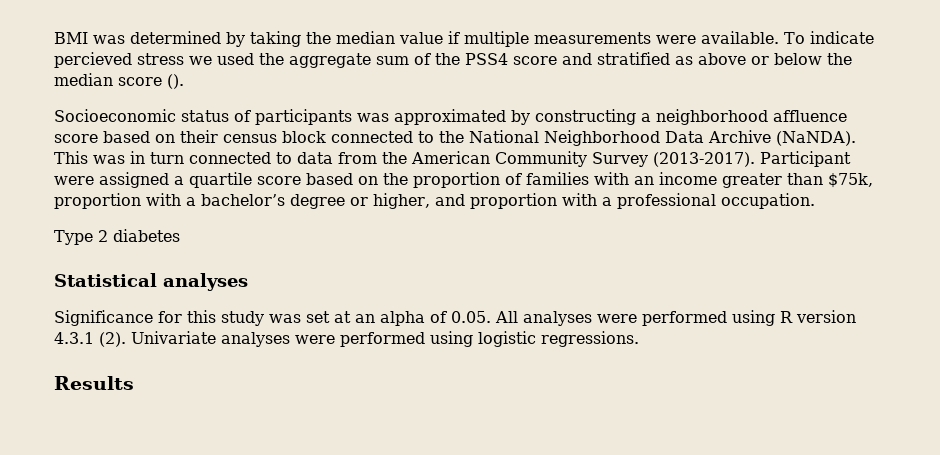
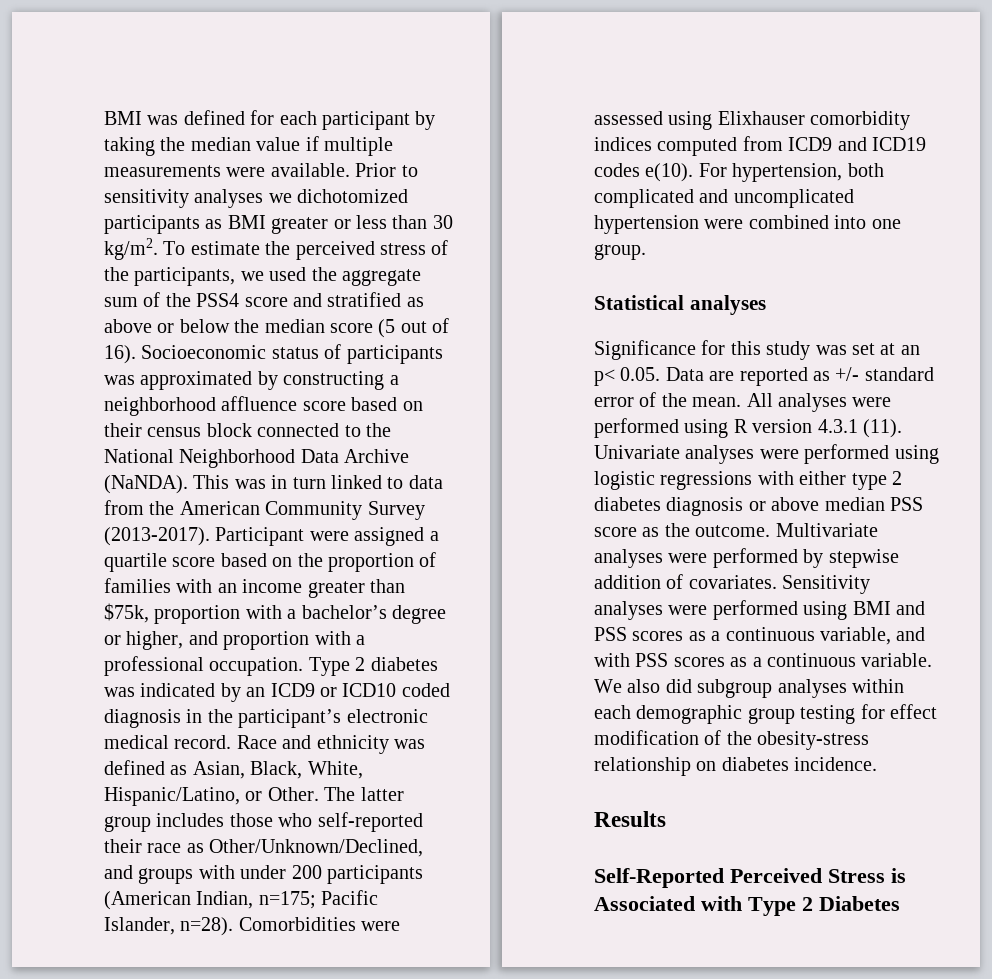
[130,31,221,44] determined -> [183,110,410,130] defined for each participant
[784,31,874,44] [54,52,184,68] To indicate percieved stress -> [355,163,418,177] [104,189,409,208] [104,215,453,234] [104,238,449,260] [104,267,236,286] Prior to sensitivity analyses we dichotomized participants as BMI greater or less than 30 kg/m2. To estimate the perceived stress of the participants,
[167,74,184,89] (). // -> [378,318,450,338] [104,345,136,364] (5 out of 16).
[189,152,271,164] connected -> [331,475,382,489] linked
(815, 201) // -> (304, 666) none
(180, 235) none -> [104,683,450,702] [104,709,428,728] [104,735,425,754] [104,760,363,779] [104,787,404,806] [104,812,423,832] [104,839,424,857] [104,865,423,884] [104,890,379,910] [104,917,401,936] [594,111,911,130] [594,136,926,156] [594,163,884,182] [594,189,854,208] [594,215,901,234] [594,244,646,260] was indicated by an ICD9 or ICD10 coded diagnosis in the participant’s electronic medical record. Race and ethnicity was defined as Asian, Black, White, Hispanic/Latino, or Other. The latter group includes those who self-reported their race as Other/Unknown/Declined, and groups with under 200 participants (American Indian, n=175; Pacific Islander, n=28). Comorbidities were assessed using Elixhauser comorbidity indices computed from ICD9 and ICD19 codes e(10). For hypertension, both complicated and uncomplicated hypertension were combined into one group.
[380,311,491,326] alpha of 0.05. -> [594,367,934,386] [594,392,742,407] p< 0.05. Data are reported as +/- standard error of the mean.
[99,332,126,347] (2). -> [863,419,902,438] (11).
[541,331,639,347] [54,376,134,390] regressions. // Results -> [660,471,902,490] [594,497,923,516] [594,523,878,537] [594,548,899,568] [594,574,871,594] [594,600,925,620] [594,627,926,645] [594,653,933,667] [594,679,904,698] [594,704,937,724] [594,730,870,750] [594,757,878,776] [594,811,666,827] [594,868,906,888] [594,896,900,916] regressions with either type 2 diabetes diagnosis or above median PSS score as the outcome. Multivariate analyses were performed by stepwise addition of covariates. Sensitivity analyses were performed using BMI and PSS scores as a continuous variable, and with PSS scores as a continuous variable. We also did subgroup analyses within each demographic group testing for effect modification of the obesity-stress relationship on diabetes incidence. // Results // Self-Reported Perceived Stress is Associated with Type 2 Diabetes

